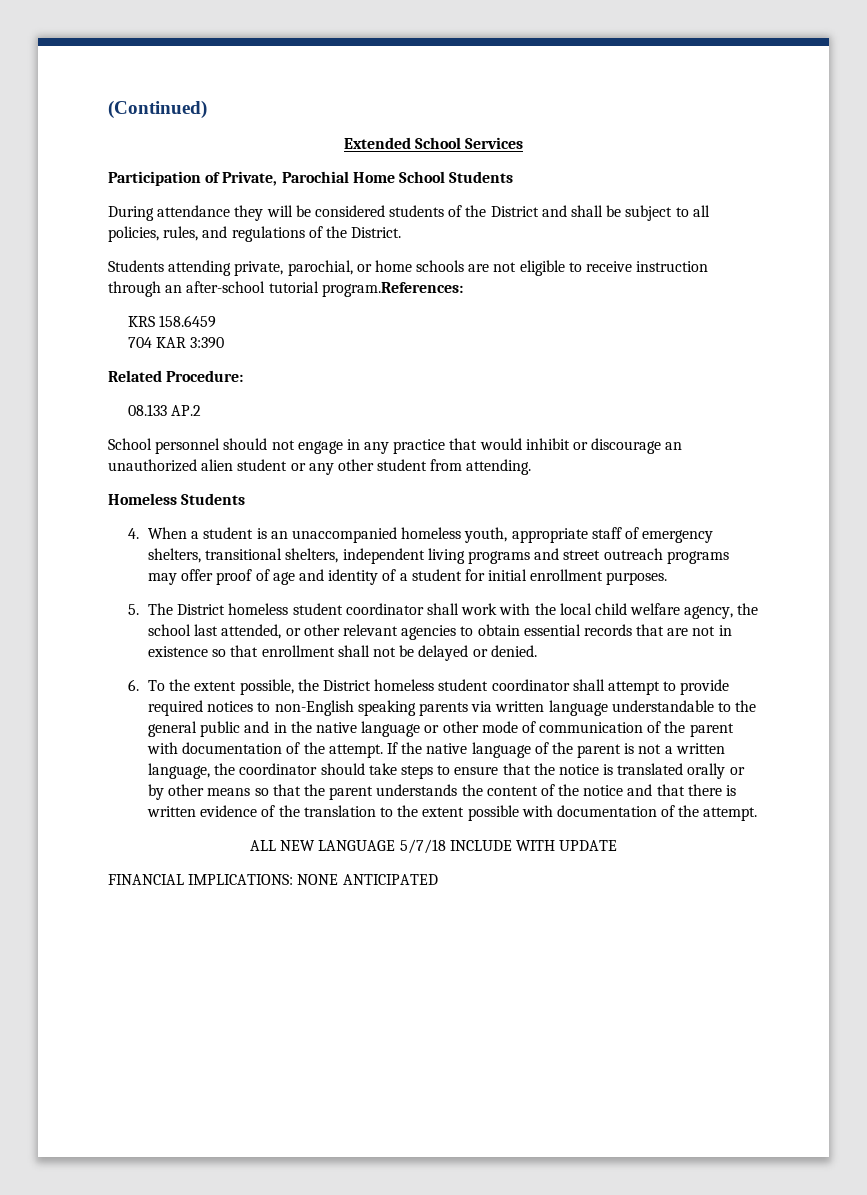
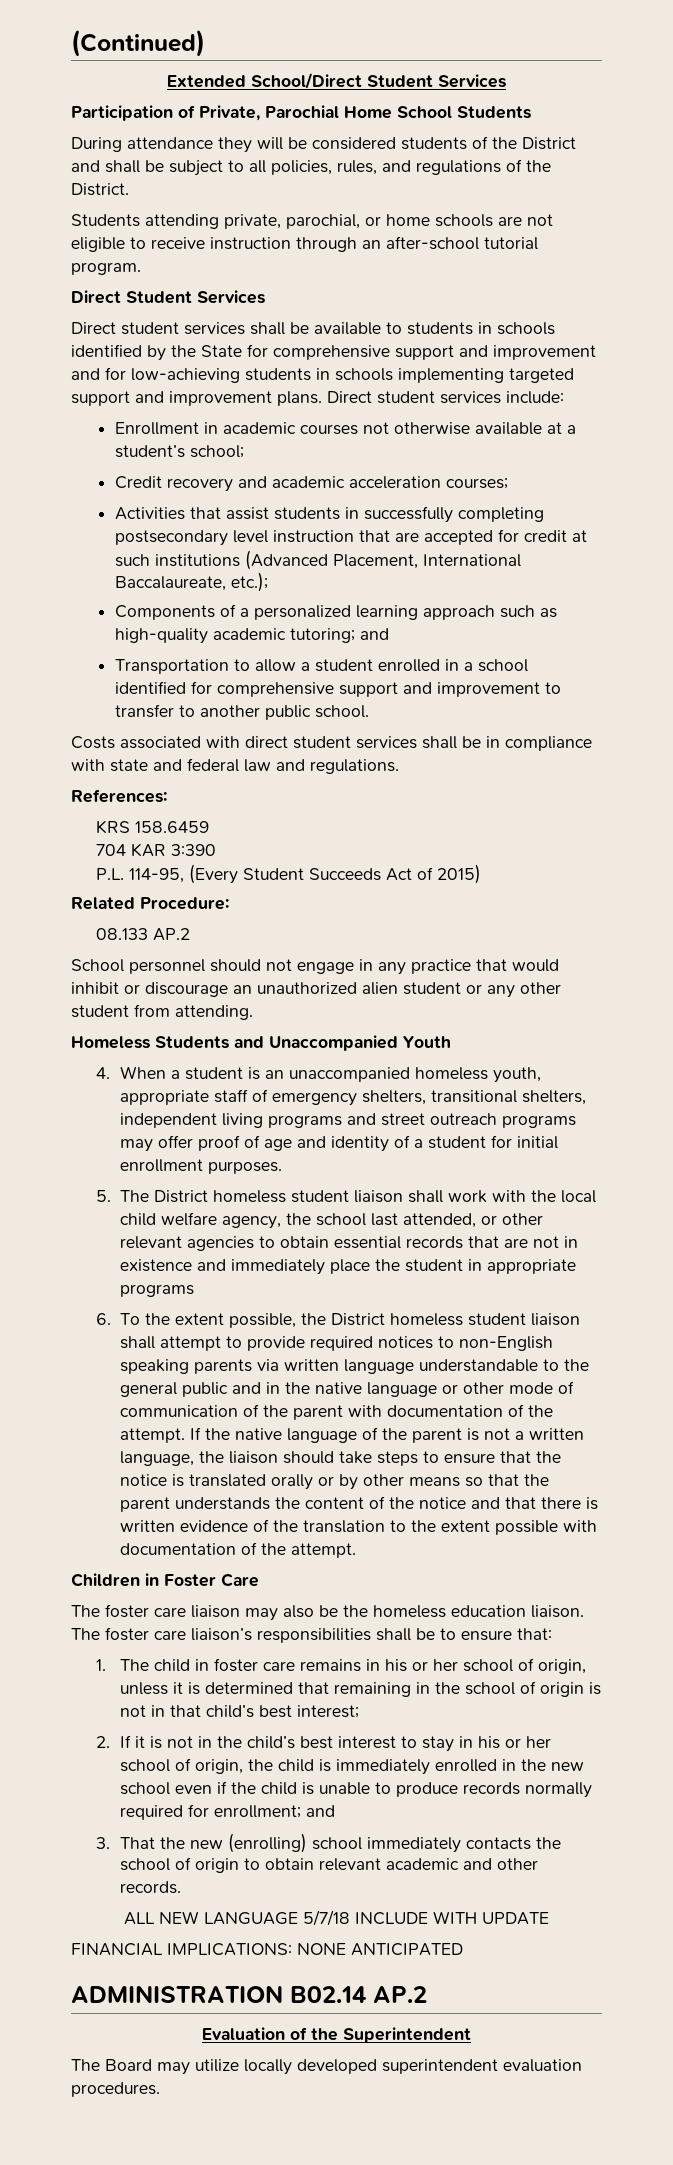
[415,137,461,149] School -> [251,73,433,89] School/Direct Student
[321,282,463,297] program.References: -> [71,262,141,275] [71,290,265,304] [71,322,555,335] [71,344,596,361] [71,367,574,383] [71,391,564,406] [114,422,576,435] [114,445,244,458] [114,476,508,492] [114,506,544,523] [114,529,587,546] [114,550,521,570] [114,572,268,592] [114,604,557,620] [114,628,389,644] [114,659,528,674] [114,681,561,697] [114,704,369,720] [71,736,592,751] [71,758,399,774] [71,789,167,803] program. // Direct Student Services // Direct student services shall be available to students in schools identified by the State for comprehensive support and improvement and for low-achieving students in schools implementing targeted support and improvement plans. Direct student services include: // Enrollment in academic courses not otherwise available at a student’s school; // Credit recovery and academic acceleration courses; // Activities that assist students in successfully completing postsecondary level instruction that are accepted for credit at such institutions (Advanced Placement, International Baccalaureate, etc.); // Components of a personalized learning approach such as high-quality academic tutoring; and // Transportation to allow a student enrolled in a school identified for comprehensive support and improvement to transfer to another public school. // Costs associated with direct student services shall be in compliance with state and federal law and regulations. // References:
(225, 343) none -> [95,864,481,884] // P.L. 114-95, (Every Student Succeeds Act of 2015)
(246, 499) none -> [234,1035,451,1051] and Unaccompanied Youth
[345,603,424,615] coordinator -> [354,1190,404,1203] liaison
[212,645,537,661] so that enrollment shall not be delayed or denied. -> [197,1259,577,1275] [120,1284,195,1297] and immediately place the student in appropriate programs
[491,679,570,691] coordinator -> [531,1313,581,1326] liaison
[239,763,318,775] coordinator -> [229,1451,279,1464] liaison
(758, 814) none -> [71,1573,259,1587] [71,1604,584,1621] [71,1627,552,1643] [95,1658,587,1674] [120,1681,602,1697] [120,1705,360,1718] [95,1735,552,1752] [120,1758,585,1775] [120,1781,593,1798] [120,1804,336,1820] [95,1833,562,1853] [120,1857,539,1873] [120,1881,182,1894] // Children in Foster Care // The foster care liaison may also be the homeless education liaison. The foster care liaison’s responsibilities shall be to ensure that: // 1. The child in foster care remains in his or her school of origin, unless it is determined that remaining in the school of origin is not in that child’s best interest; // 2. If it is not in the child’s best interest to stay in his or her school of origin, the child is immediately enrolled in the new school even if the child is unable to produce records normally required for enrollment; and // 3. That the new (enrolling) school immediately contacts the school of origin to obtain relevant academic and other records.
(438, 879) none -> [71,1985,427,2003] [202,2027,471,2043] [71,2059,582,2075] [71,2082,160,2097] // ADMINISTRATION B02.14 AP.2 // Evaluation of the Superintendent // The Board may utilize locally developed superintendent evaluation procedures.

